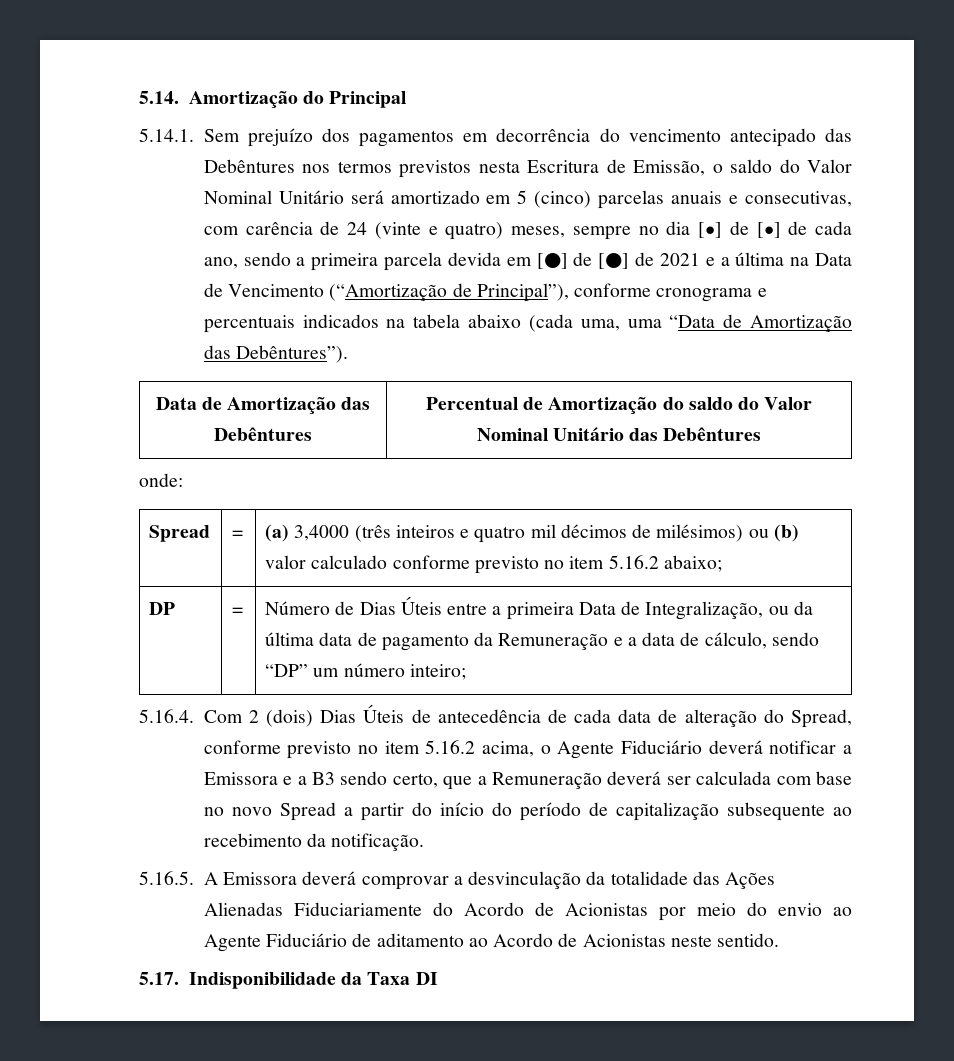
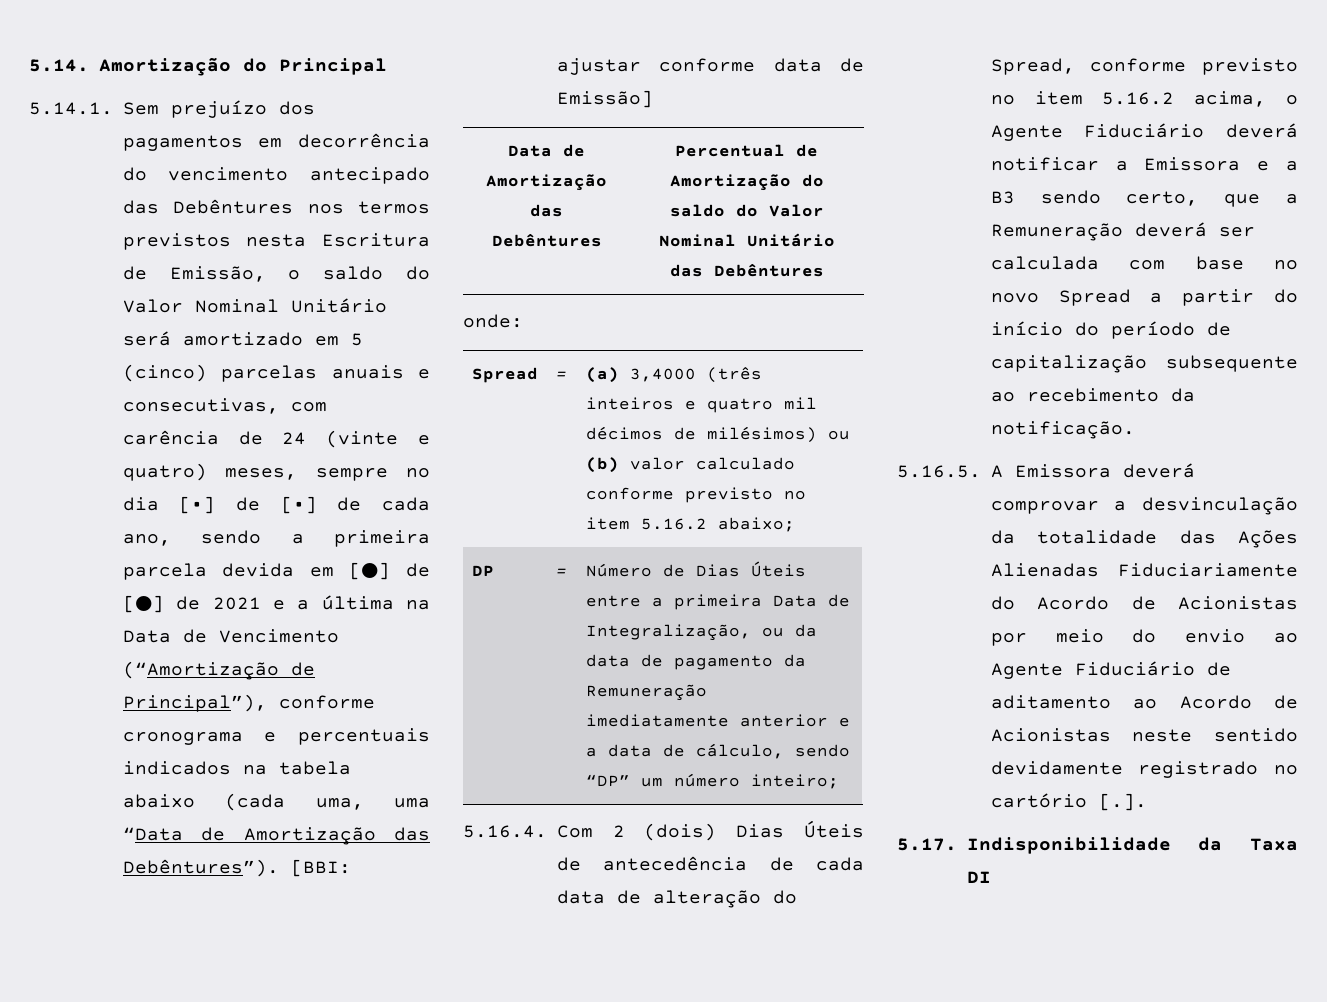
(349, 354) none -> [290,859,351,877] [556,58,864,75] [556,90,653,108] [BBI: ajustar conforme data de Emissão]
[265,632,315,646] última -> (817, 630) none
(609, 641) none -> [585,714,828,727] imediatamente anterior
[717,933,780,947] sentido. -> [1214,728,1298,742] [990,761,1298,778] [990,793,1147,811] sentido devidamente registrado no cartório [.].

